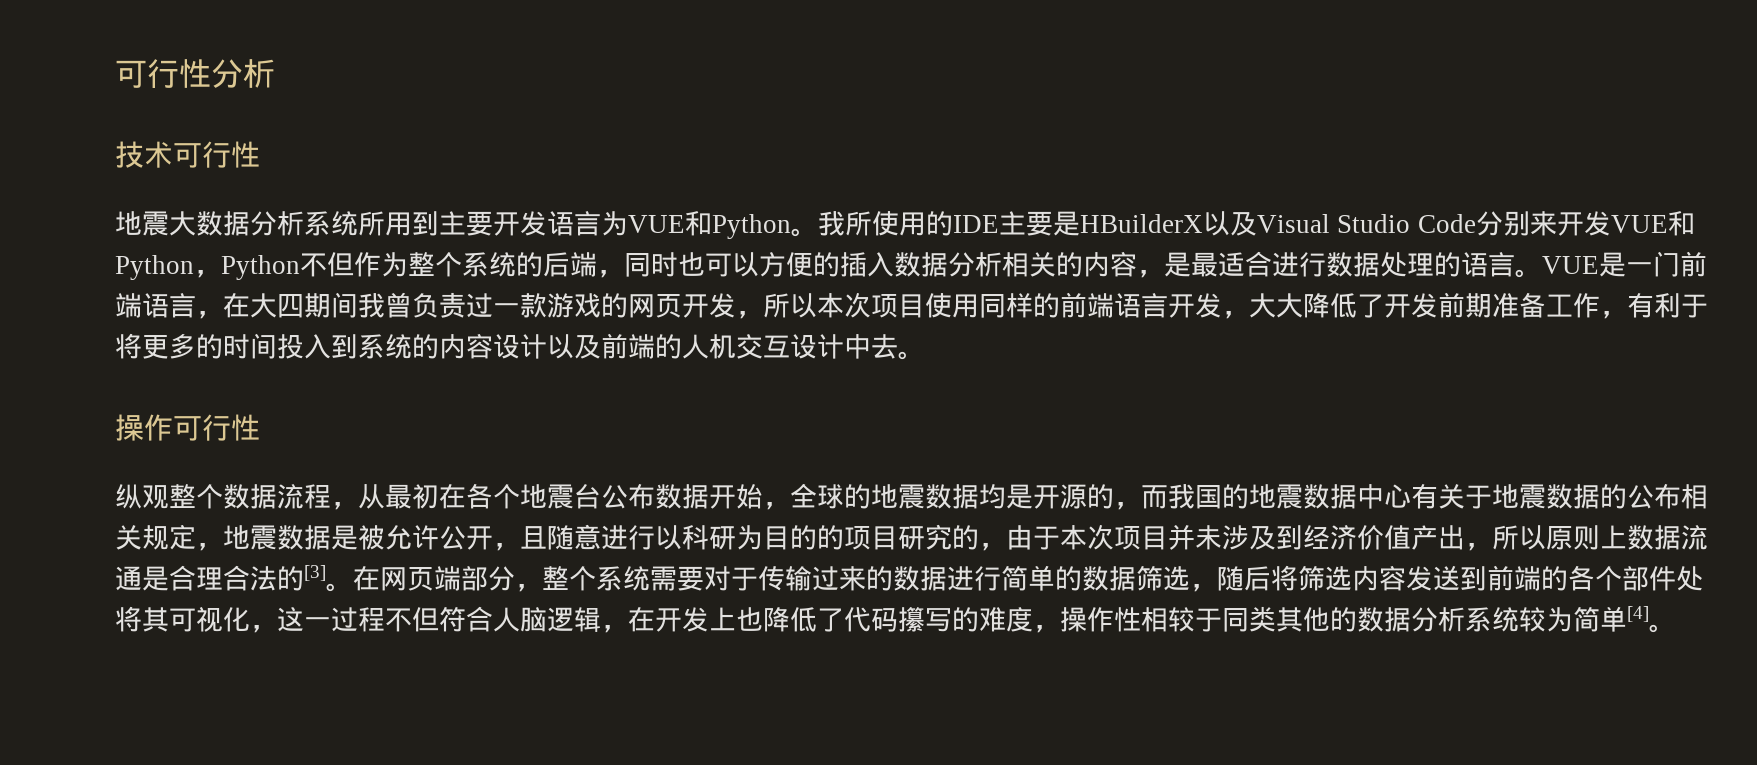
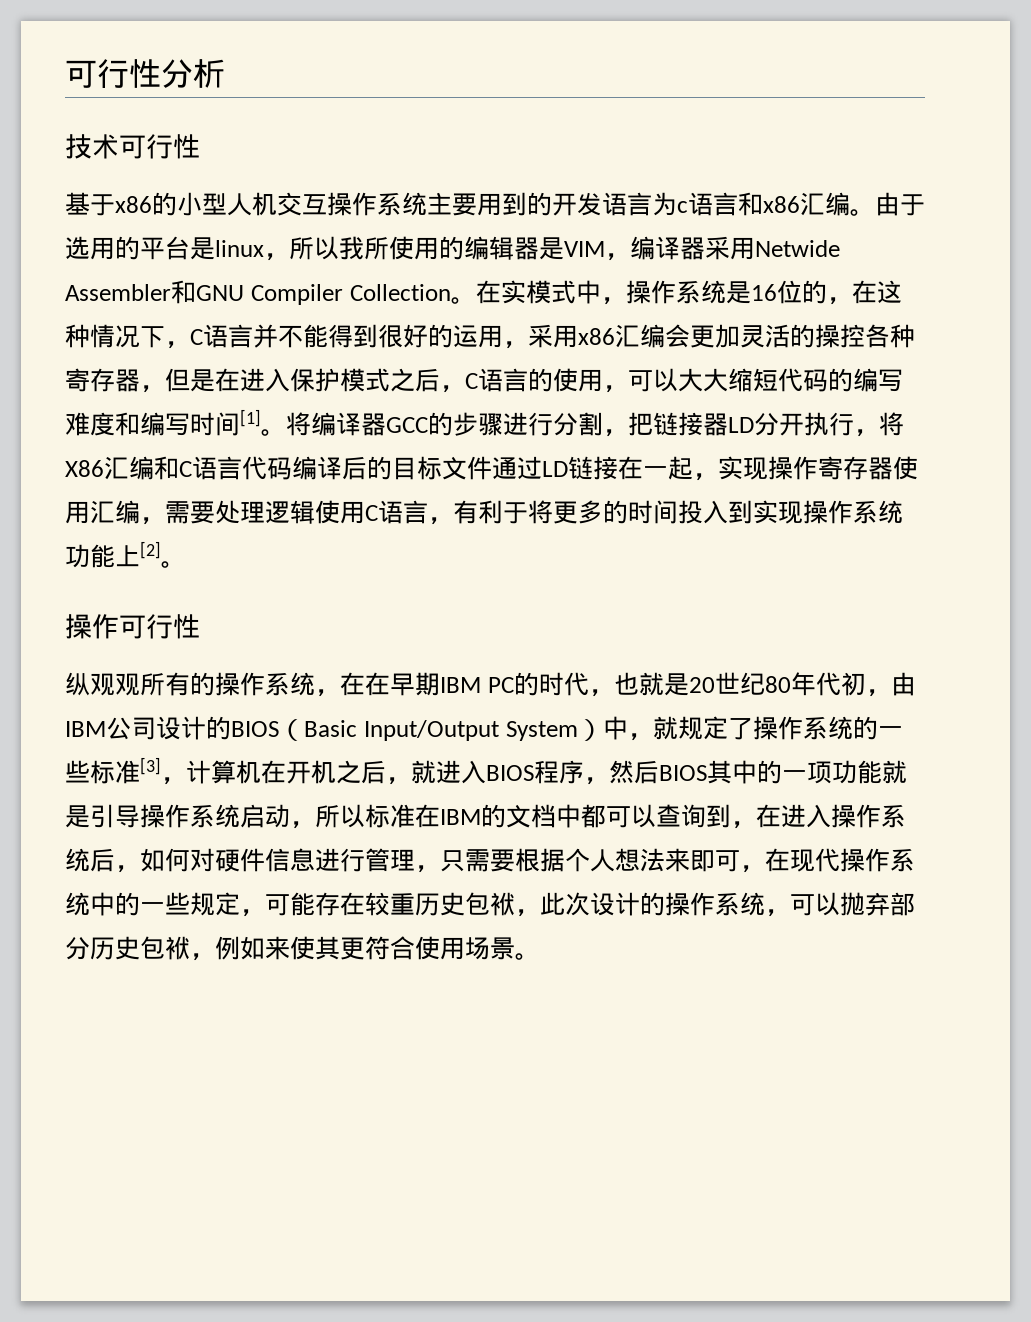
[115,211,1695,239] [115,251,1707,280] [115,292,1600,319] 地震大数据分析系统所用到主要开发语言为VUE和Python。我所使用的IDE主要是HBuilderX以及Visual Studio Code分别来开发VUE和Python，Python不但作为整个系统的后端，同时也可以方便的插入数据分析相关的内容，是最适合进行数据处理的语言。VUE是一门前端语言，在大四期间我曾负责过一款游戏的网页开发，所以本次项目使用同样的前端语言开发，大大降低了开发前期准备工作 -> [65,192,925,216] [65,236,840,261] [65,280,902,305] [65,324,915,349] [65,368,903,393] [65,409,261,436] [261,412,904,437] [65,456,918,481] [65,500,428,525] 基于x86的小型人机交互操作系统主要用到的开发语言为c语言和x86汇编。由于选用的平台是linux，所以我所使用的编辑器是VIM，编译器采用Netwide Assembler和GNU Compiler Collection。在实模式中，操作系统是16位的，在这种情况下，C语言并不能得到很好的运用，采用x86汇编会更加灵活的操控各种寄存器，但是在进入保护模式之后，C语言的使用，可以大大缩短代码的编写难度和编写时间[1]。将编译器GCC的步骤进行分割，把链接器LD分开执行，将X86汇编和C语言代码编译后的目标文件通过LD链接在一起，实现操作寄存器使用汇编，需要处理逻辑使用C语言
[358,333,925,360] [115,414,260,441] [115,483,1708,510] [115,524,1708,551] [115,565,326,591] [326,565,1703,592] [115,606,1649,633] 系统的内容设计以及前端的人机交互设计中去。 // 操作可行性 // 纵观整个数据流程，从最初在各个地震台公布数据开始，全球的地震数据均是开源的，而我国的地震数据中心有关于地震数据的公布相关规定，地震数据是被允许公开，且随意进行以科研为目的的项目研究的，由于本次项目并未涉及到经济价值产出，所以原则上数据流通是合理合法的[3]。在网页端部分，整个系统需要对于传输过来的数据进行简单的数据筛选，随后将筛选内容发送到前端的各个部件处将其可视化，这一过程不但符合人脑逻辑，在开发上也降低了代码攥写的难度，操作性相较于同类其他的数据分析系统较为简单[4] -> [753,500,903,524] [65,541,161,568] [161,561,186,568] [65,614,200,639] [65,672,916,697] [65,716,903,741] [65,757,161,784] [161,760,907,785] [65,804,906,829] [65,848,915,873] [65,892,915,917] [65,936,515,961] 实现操作系统功能上[2]。 // 操作可行性 // 纵观观所有的操作系统，在在早期IBM PC的时代，也就是20世纪80年代初，由IBM公司设计的BIOS（Basic Input/Output System）中，就规定了操作系统的一些标准[3]，计算机在开机之后，就进入BIOS程序，然后BIOS其中的一项功能就是引导操作系统启动，所以标准在IBM的文档中都可以查询到，在进入操作系统后，如何对硬件信息进行管理，只需要根据个人想法来即可，在现代操作系统中的一些规定，可能存在较重历史包袱，此次设计的操作系统，可以抛弃部分历史包袱，例如来使其更符合使用场景

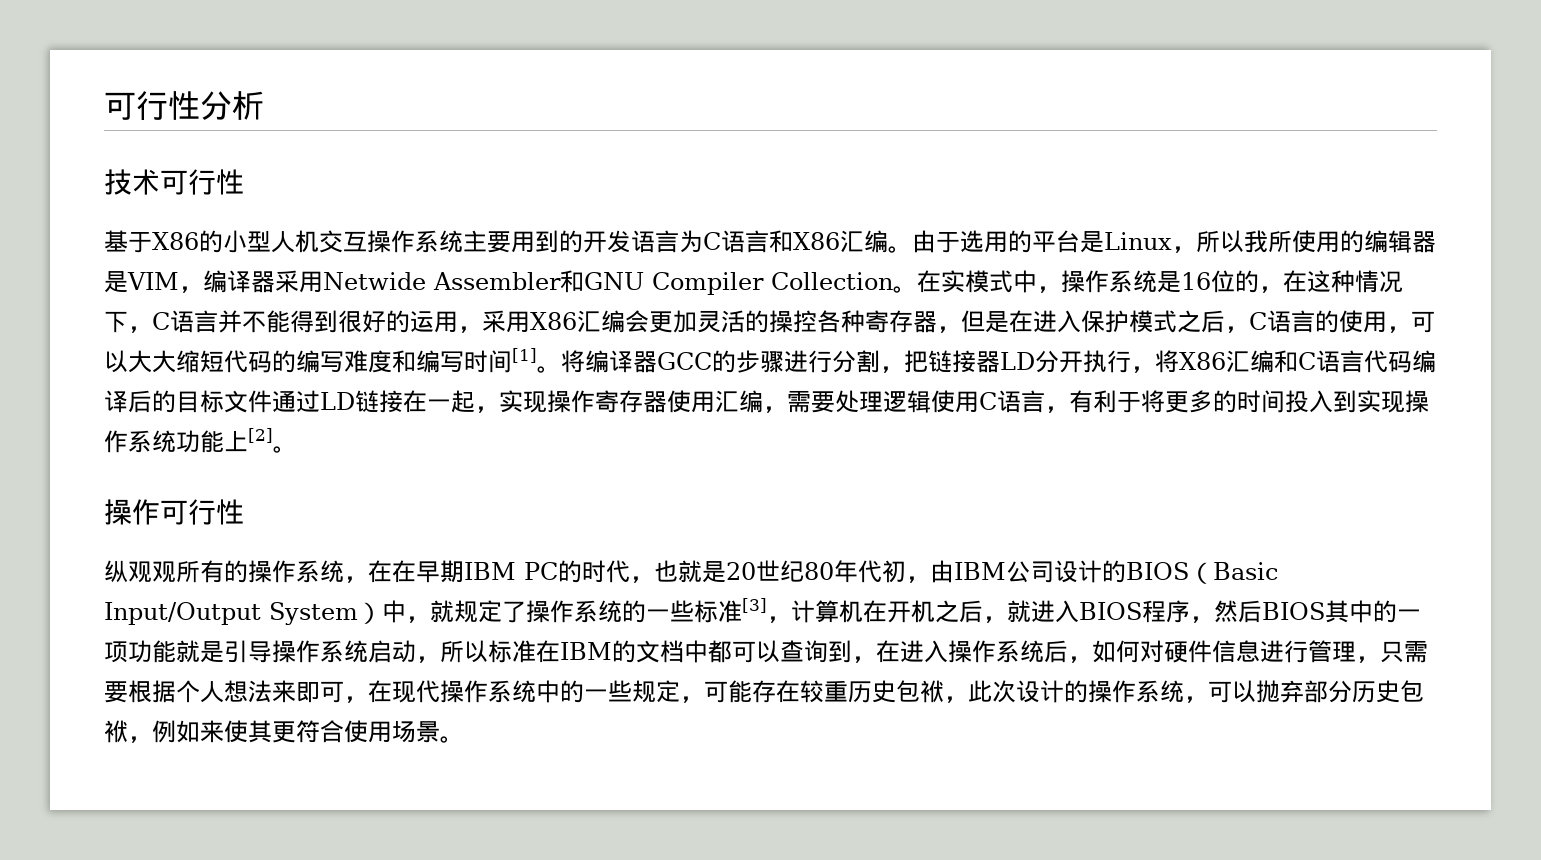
[115,196,152,213] x86 -> [152,232,199,250] X86
[677,192,800,216] c语言和x86 -> [703,230,840,253] C语言和X86
[215,240,264,257] linux -> [1104,232,1172,250] Linux
[578,328,615,345] x86 -> [530,312,577,330] X86

